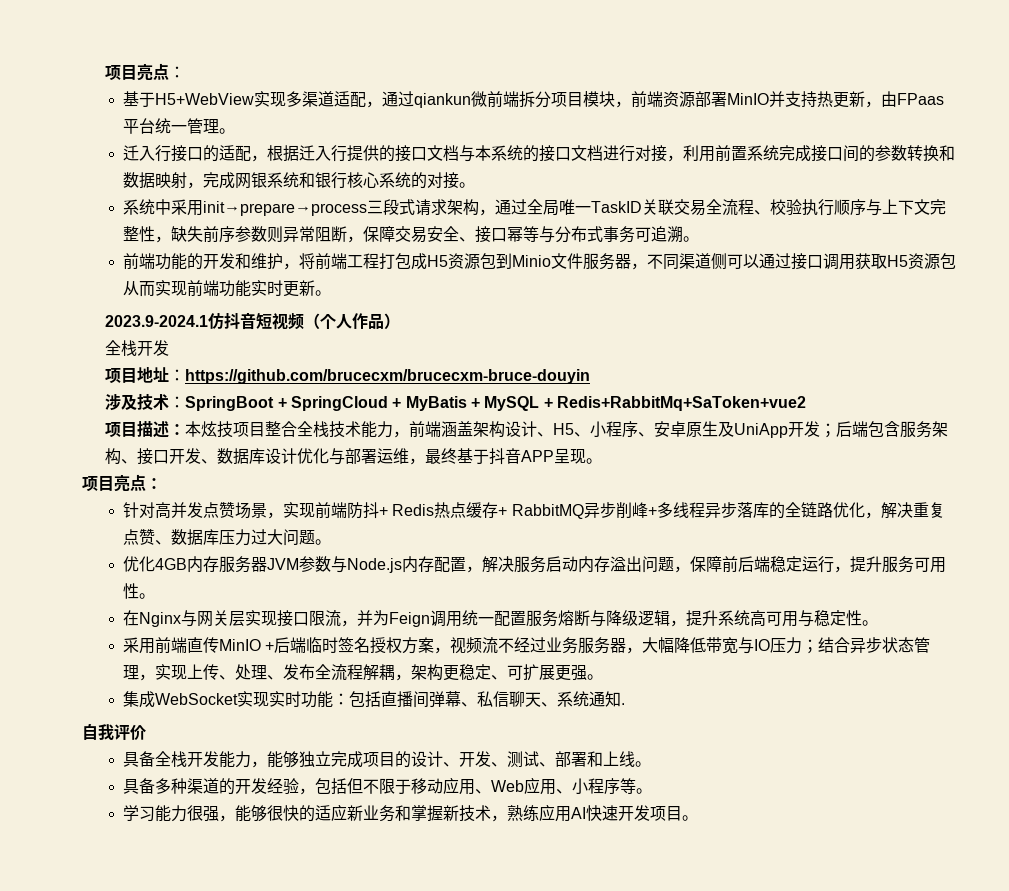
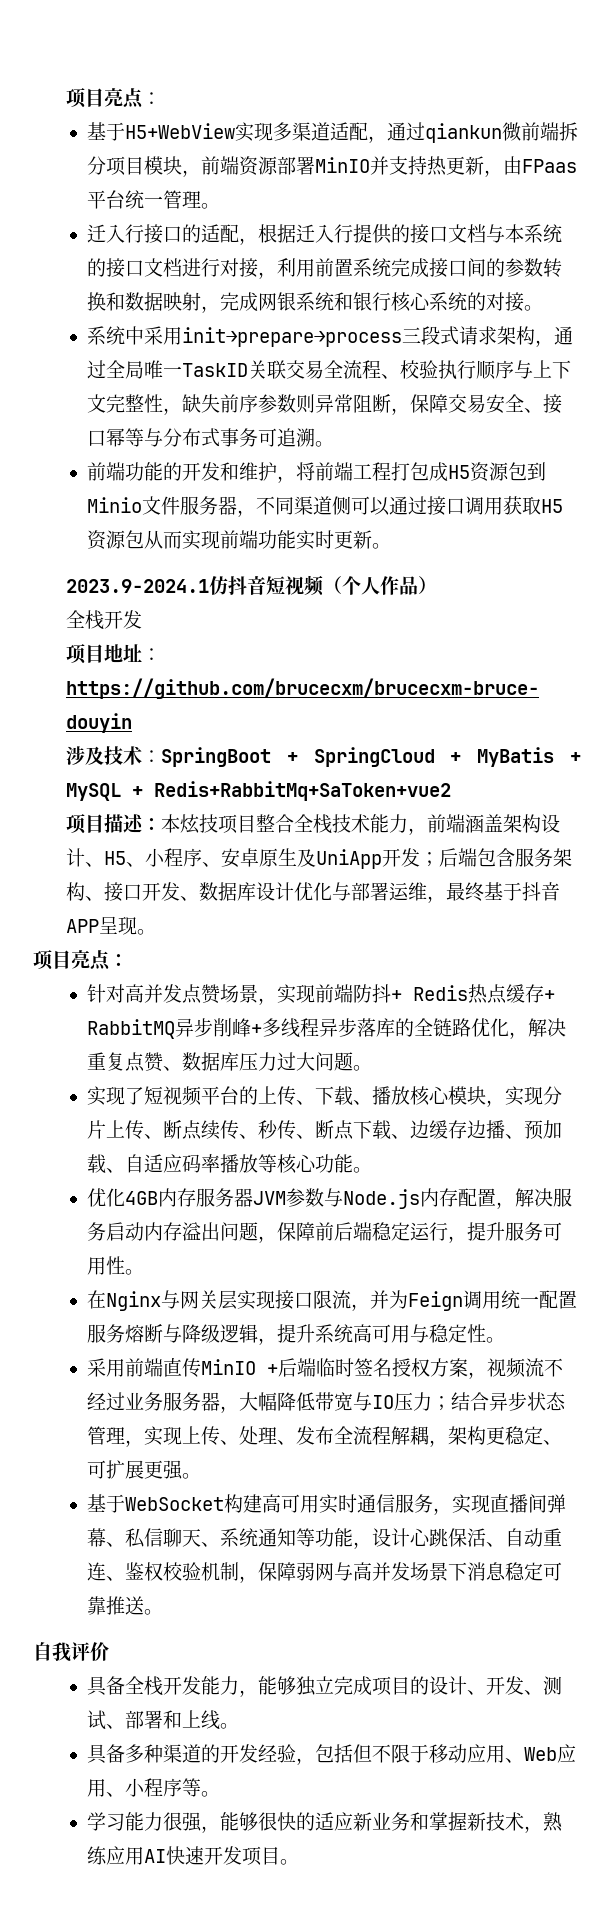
(332, 542) none -> [87,1086,563,1107] [87,1120,563,1140] [87,1154,373,1174] // 实现了短视频平台的上传、下载、播放核心模块，实现分片上传、断点续传、秒传、断点下载、边缓存边播、预加载、自适应码率播放等核心功能。
[123,691,382,708] 集成WebSocket实现实时功能：包括 -> [87,1494,491,1515] 基于WebSocket构建高可用实时通信服务，实现
[621,703,626,705] . -> [296,1528,563,1549] [87,1562,563,1583] [87,1596,164,1615] 等功能，设计心跳保活、自动重连、鉴权校验机制，保障弱网与高并发场景下消息稳定可靠推送。

